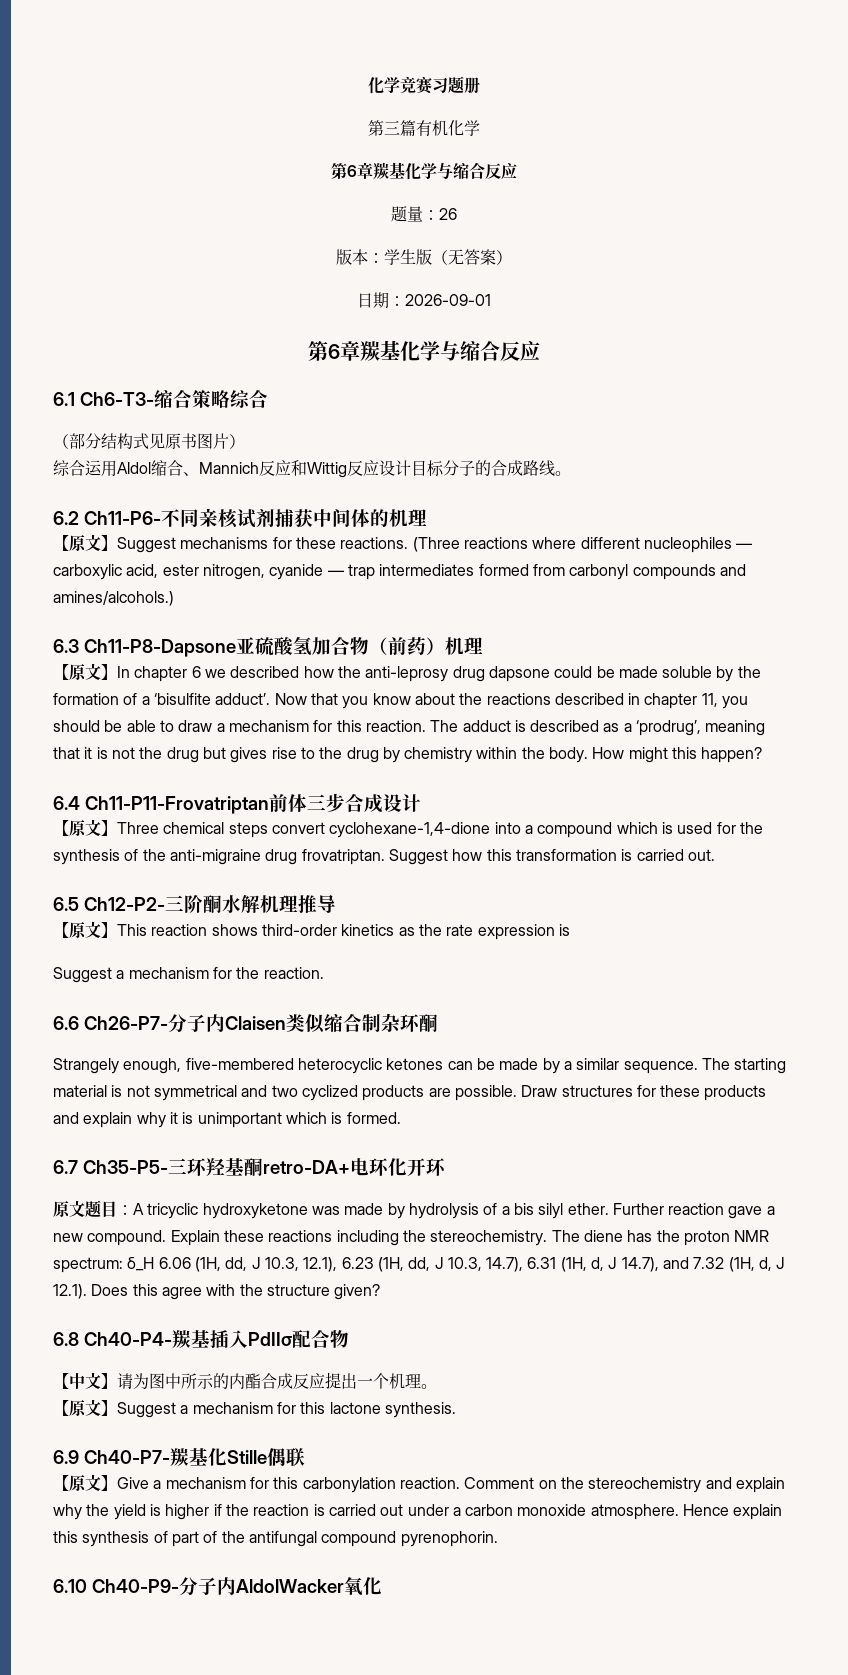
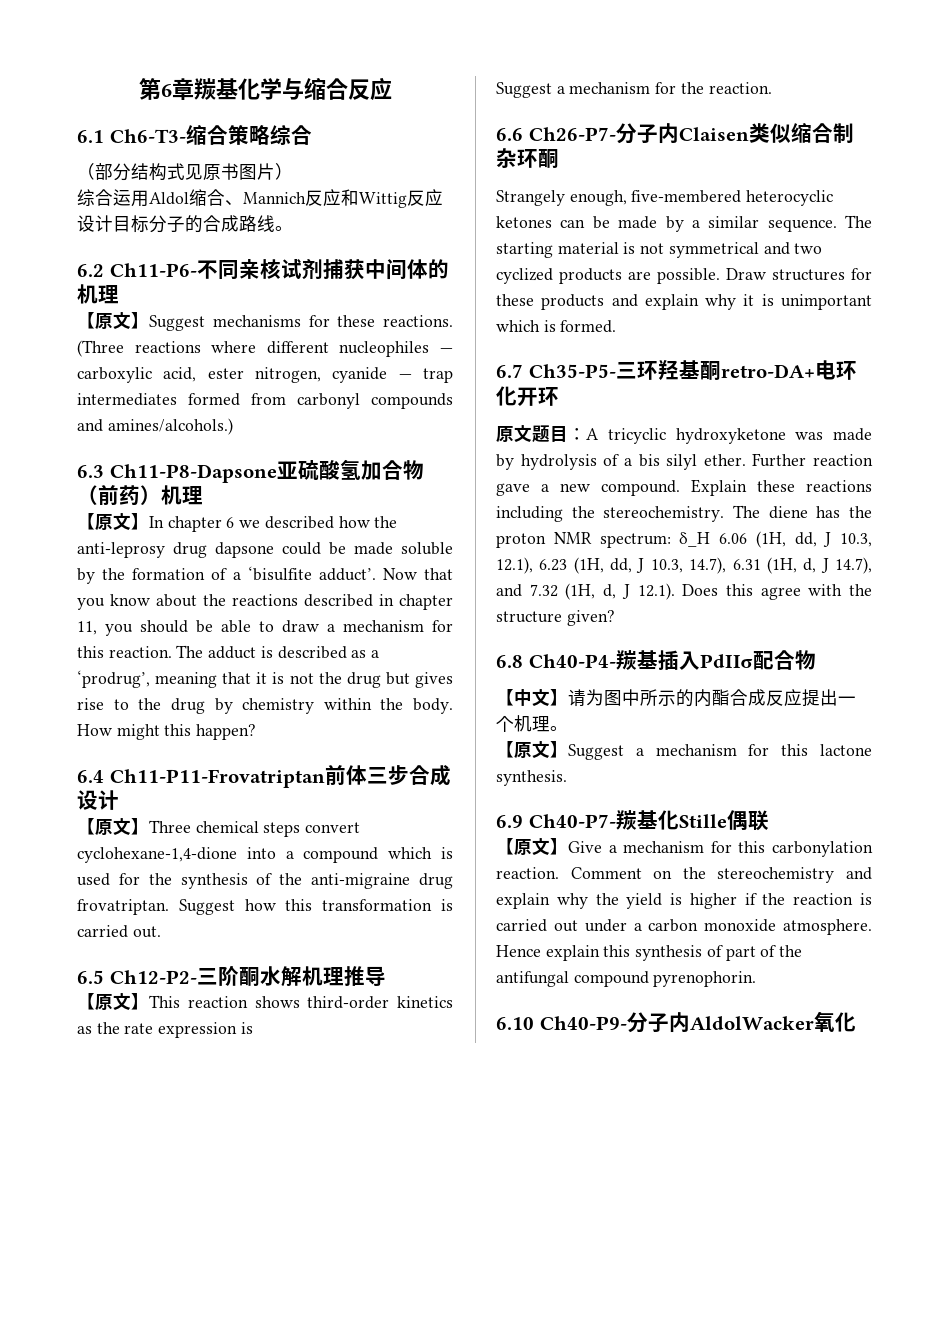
[368,76,480,94] [368,120,480,136] [331,162,517,180] [391,206,457,222] [336,249,512,265] [357,292,491,308] 化学竞赛习题册 // 第三篇有机化学 // 第6章羰基化学与缩合反应 // 题量：26 // 版本：学生版（无答案） // 日期：2026-09-01 // -> (138, 89) none

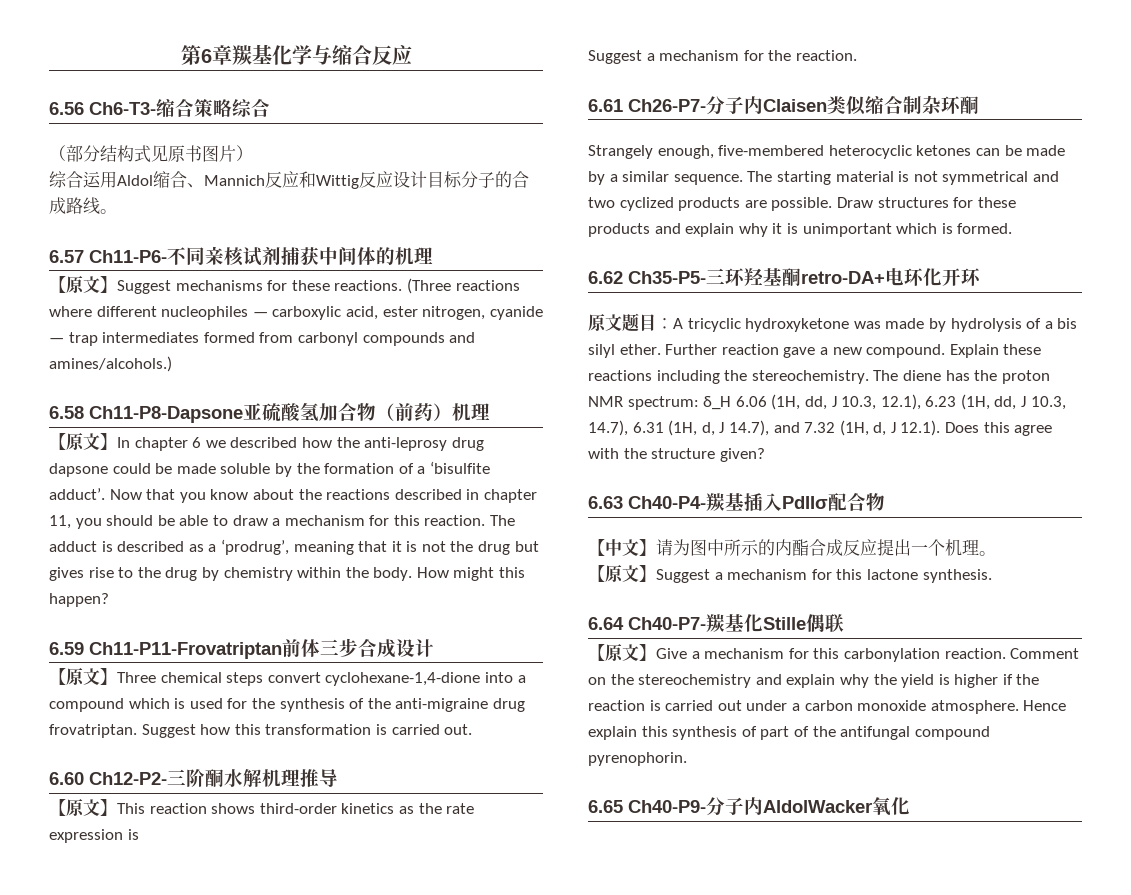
[77,130,104,143] 6.1 -> [49,102,84,115] 6.56
[77,264,104,277] 6.2 -> [49,250,84,263] 6.57
[77,465,104,478] 6.3 -> [49,406,84,419] 6.58
[77,770,104,783] 6.4 -> [49,642,84,655] 6.59
[77,970,104,984] 6.5 -> [49,772,84,785] 6.60
[496,128,523,141] 6.6 -> [588,99,623,112] 6.61
[496,364,523,378] 6.7 -> [588,271,623,284] 6.62
[496,655,523,668] 6.8 -> [588,496,623,509] 6.63
[496,815,523,828] 6.9 -> [588,617,624,630] 6.64
[496,1017,534,1030] 6.10 -> [588,800,623,813] 6.65

